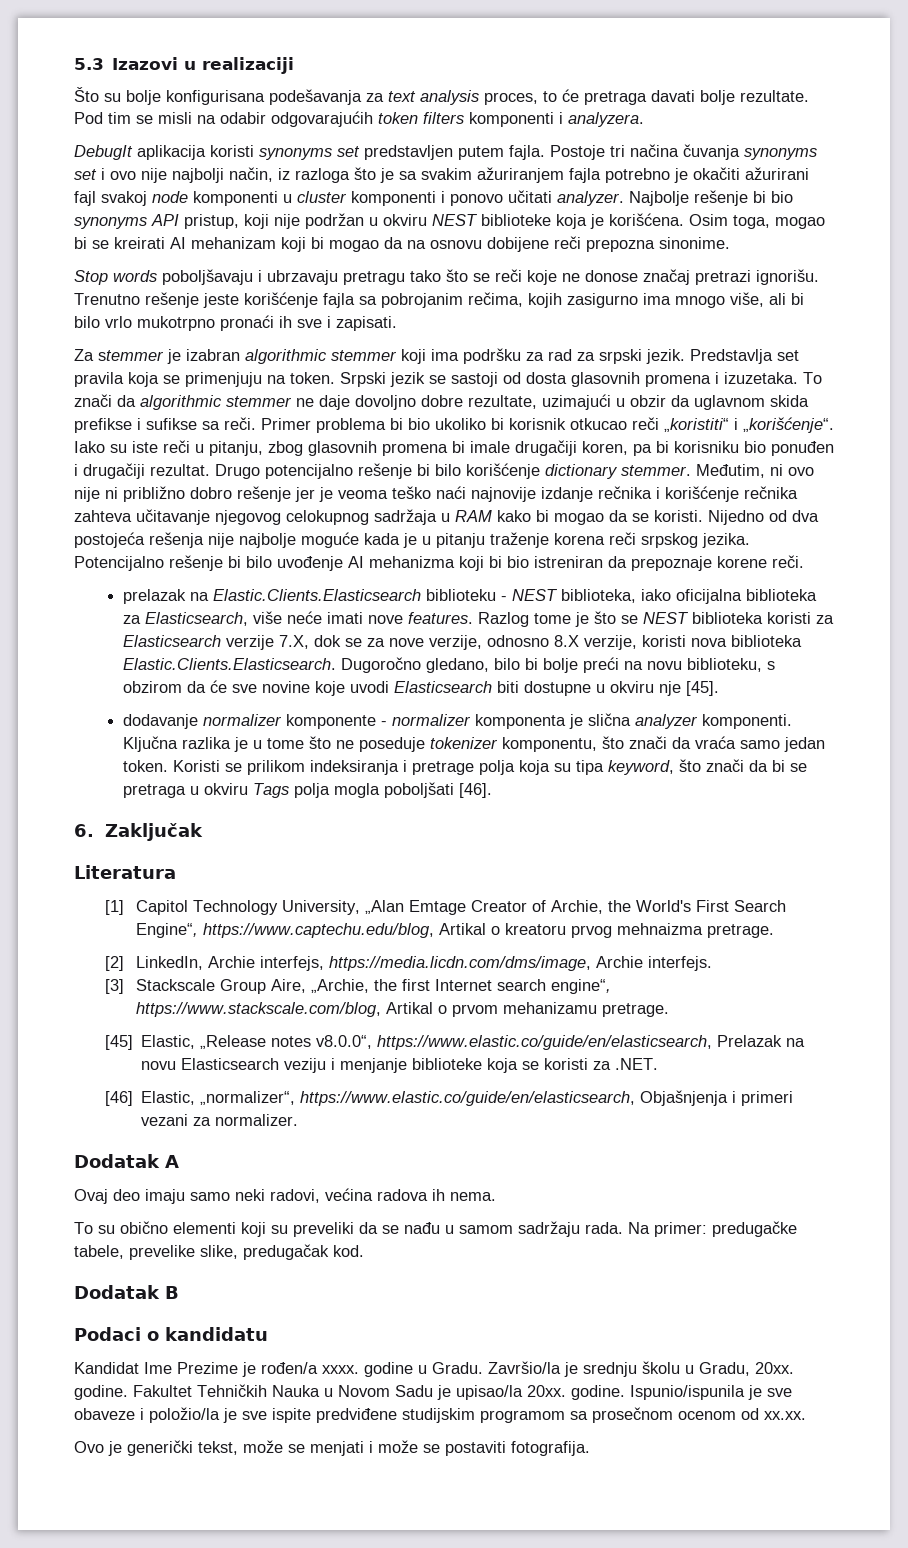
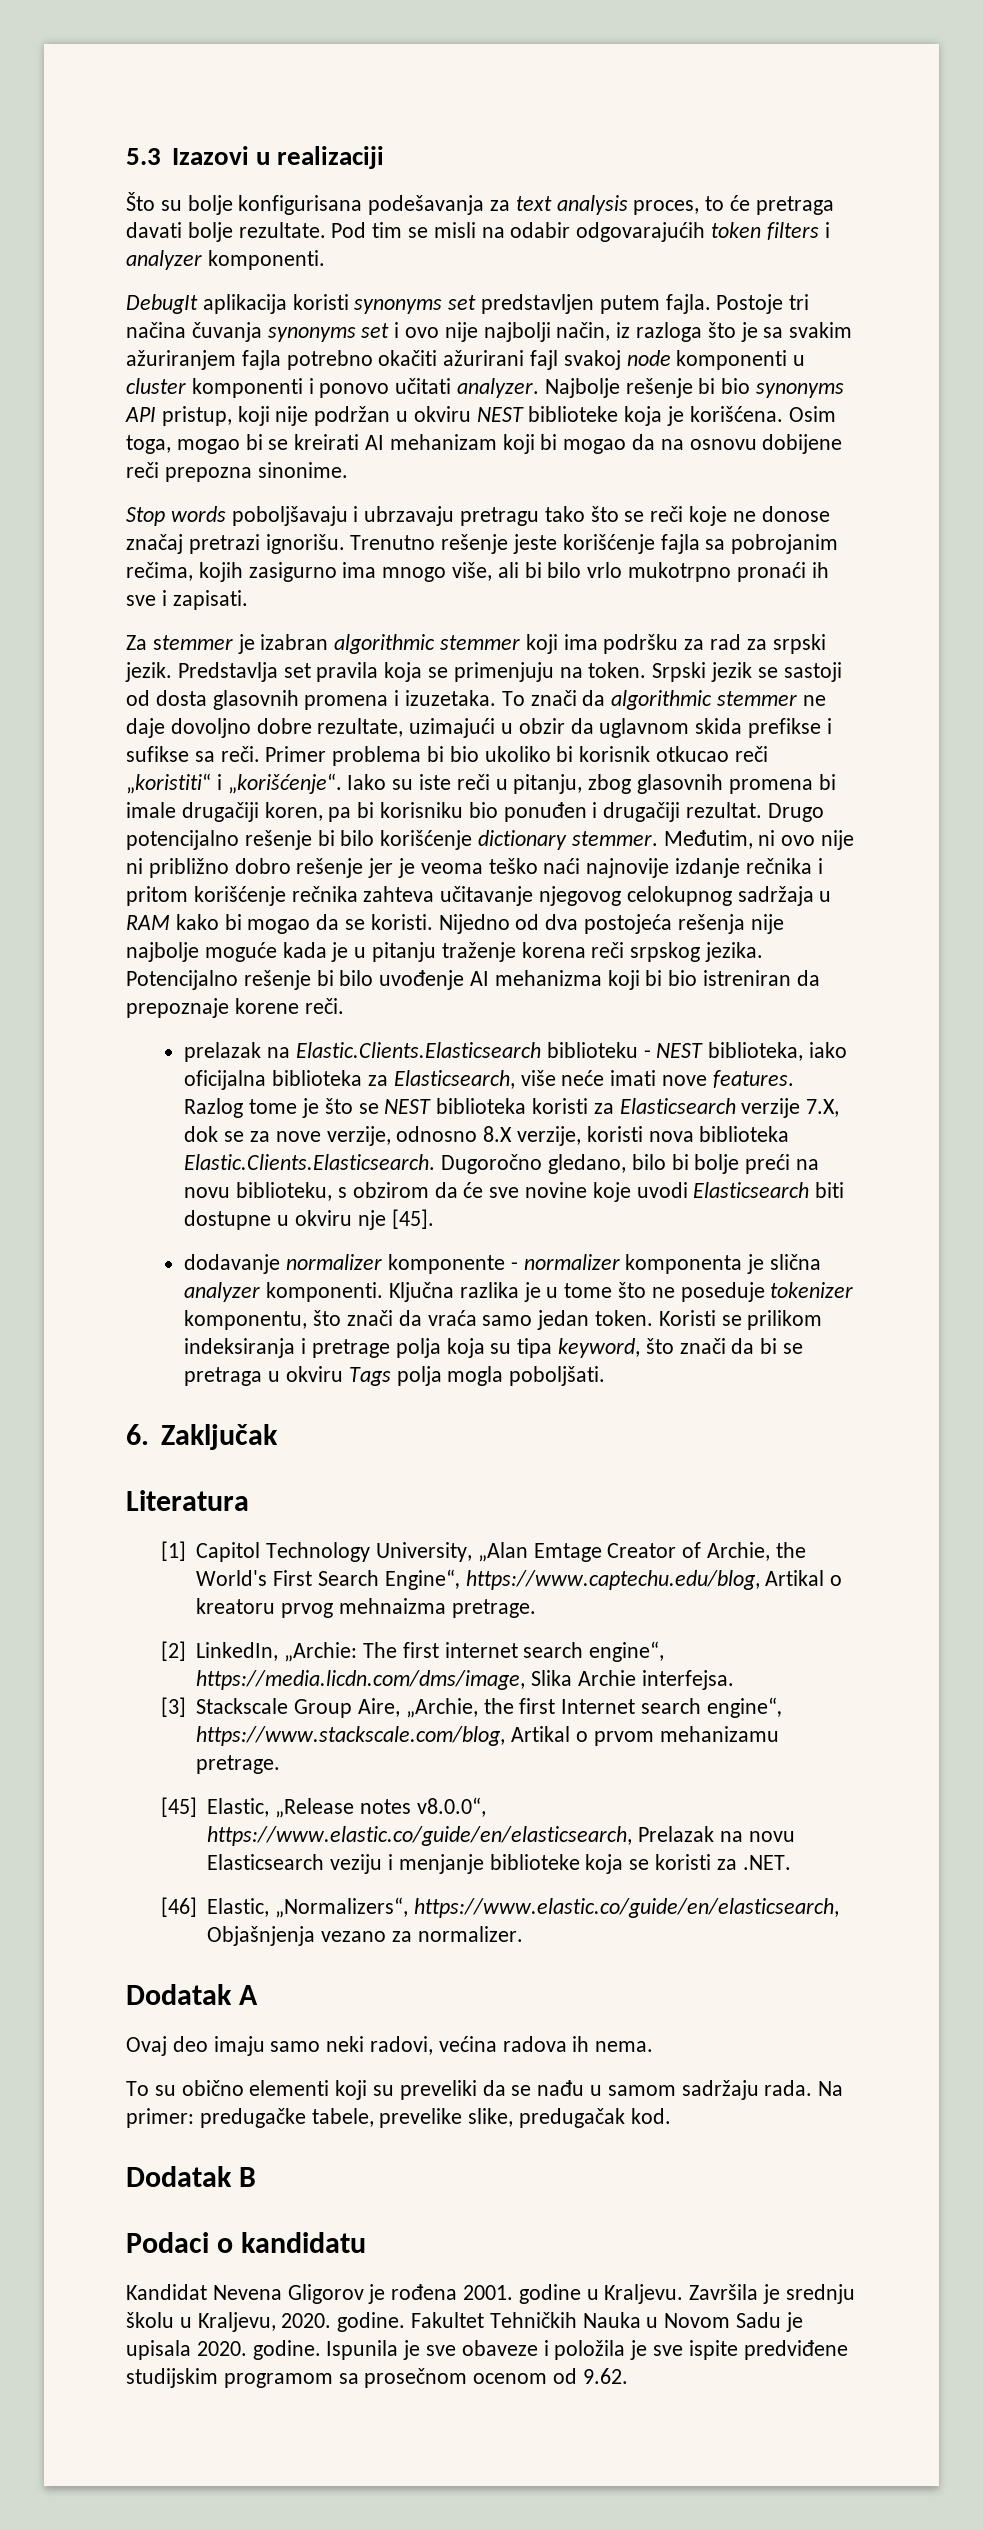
[469,112,644,127] komponenti i analyzera. -> [824,222,830,238] [126,250,325,270] i analyzer komponenti.
[674,168,688,183] je -> (373, 360) none
(660, 493) none -> [126,886,188,906] pritom
[384,782,493,798] poboljšati [46]. -> [509,1366,606,1386] poboljšati.
[207,956,712,971] Archie interfejs, https://media.licdn.com/dms/image, Archie interfejs. -> [284,1641,665,1662] [196,1670,734,1690] „Archie: The first internet search engine“, https://media.licdn.com/dms/image, Slika Archie interfejsa.
[200,1091,296,1105] „normalizer“, -> [275,1897,409,1918] „Normalizers“,
[732,1091,794,1106] [141,1114,189,1126] i primeri vezani -> [321,1931,387,1942] vezano
[144,1361,561,1377] Ime Prezime je rođen/a xxxx. godine u Gradu. Završio/la -> [212,2284,759,2304] Nevena Gligorov je rođena 2001. godine u Kraljevu. Završila
[699,1362,794,1376] Gradu, 20xx. -> [197,2312,332,2332] Kraljevu, 2020.
[456,1385,745,1400] upisao/la 20xx. godine. Ispunio/ispunila -> [126,2340,399,2360] upisala 2020. godine. Ispunila
[149,1407,220,1423] položio/la -> [554,2340,626,2360] položila
[764,1411,806,1420] [74,1440,590,1456] xx.xx. // Ovo je generički tekst, može se menjati i može se postaviti fotografija. -> [582,2368,628,2384] 9.62.

